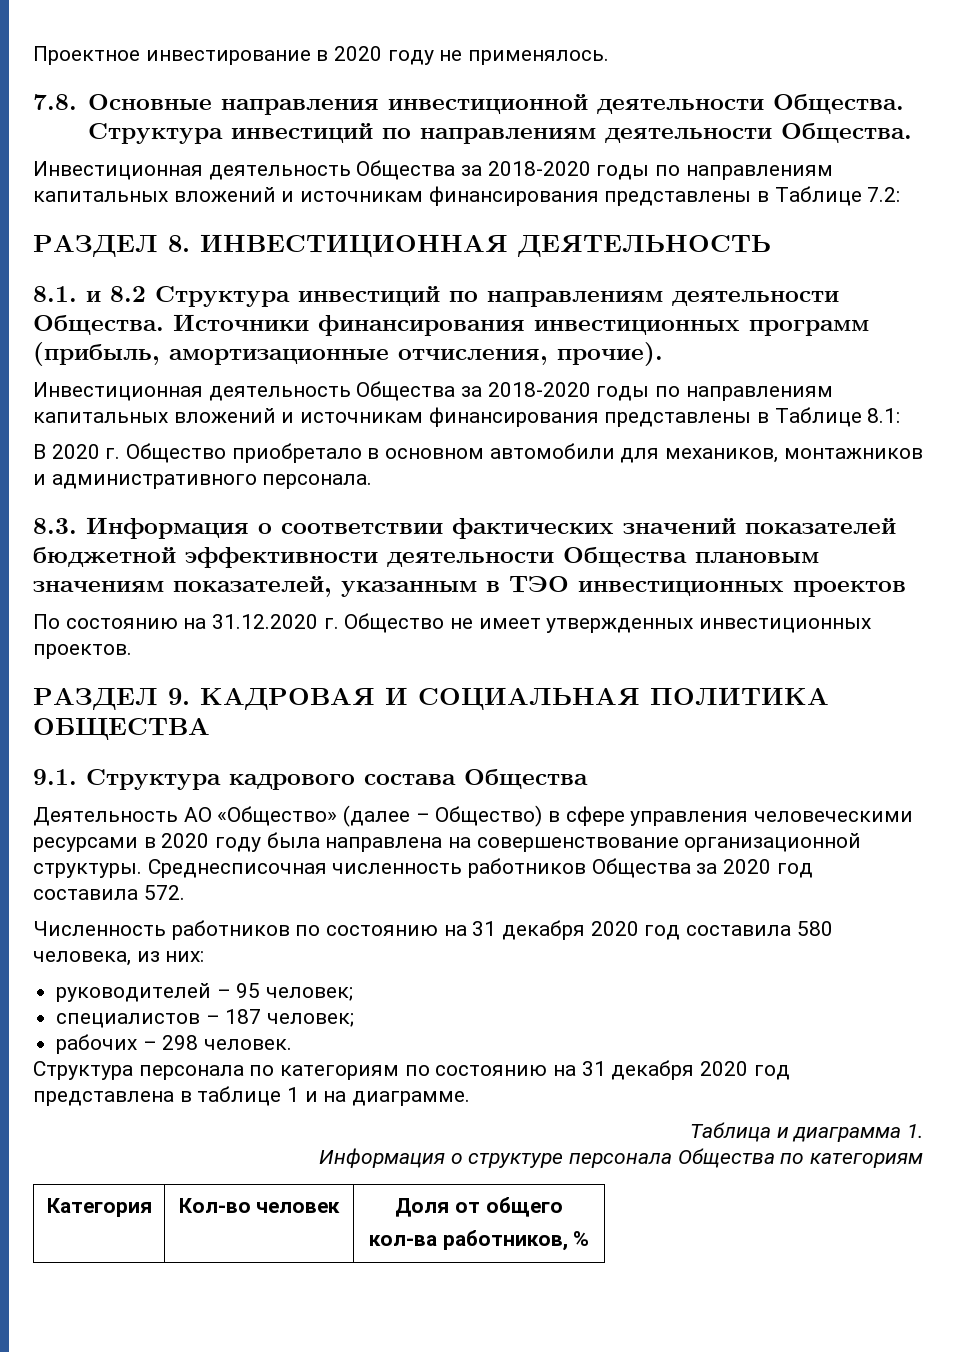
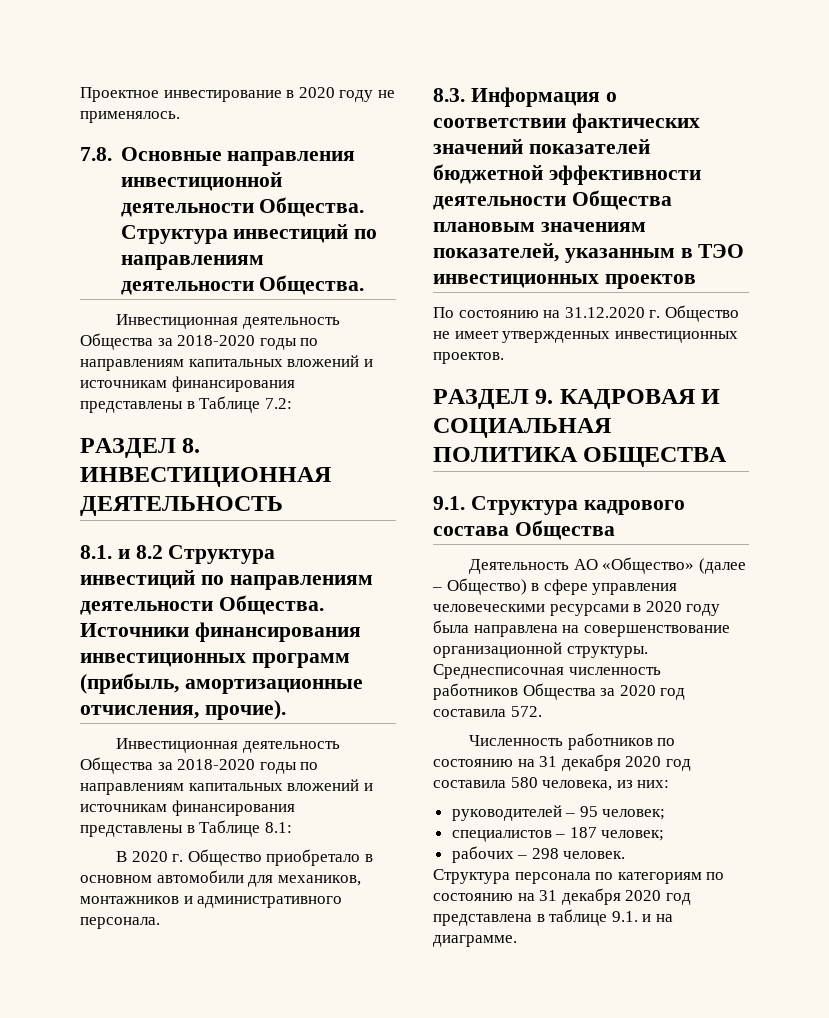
[287,1087,300,1102] 1 -> [611,911,638,922] 9.1.
[689,1122,923,1142] [318,1148,923,1168] [46,1198,152,1217] [178,1198,341,1213] [395,1197,563,1217] [368,1230,590,1251] // Таблица и диаграмма 1. // Информация о структуре персонала Общества по категориям // Категория | Кол-во человек | Доля от общего // кол-ва работников, % -> (517, 941) none

